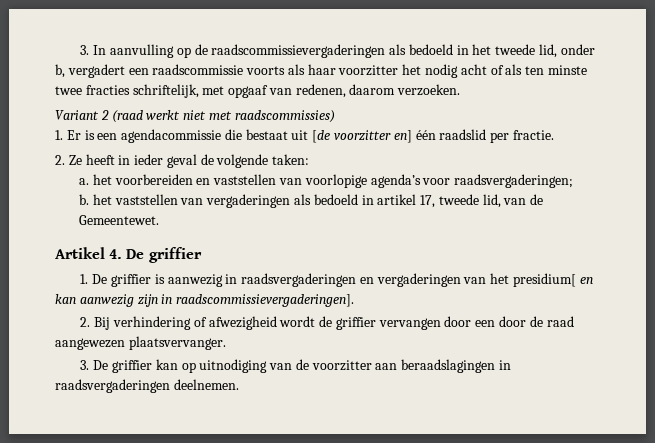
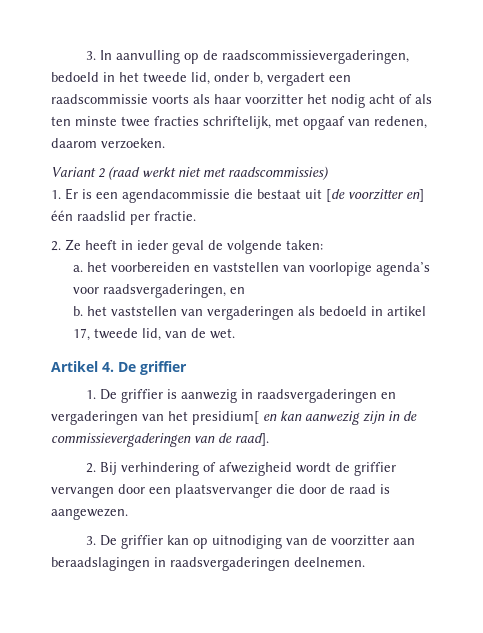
[211,44,407,58] raadscommissievergaderingen als -> [221,50,409,64] raadscommissievergaderingen,
[454,174,574,188] raadsvergaderingen; -> [103,284,246,298] raadsvergaderingen, en
[79,215,160,225] Gemeentewet. -> [210,328,236,339] wet.
[176,294,355,307] raadscommissievergaderingen]. -> [403,411,417,421] [51,433,269,447] de commissievergaderingen van de raad].
(496, 323) none -> [175,484,295,498] plaatsvervanger die
[55,336,226,350] aangewezen plaatsvervanger. -> [380,484,390,494] [51,508,128,520] is aangewezen.

